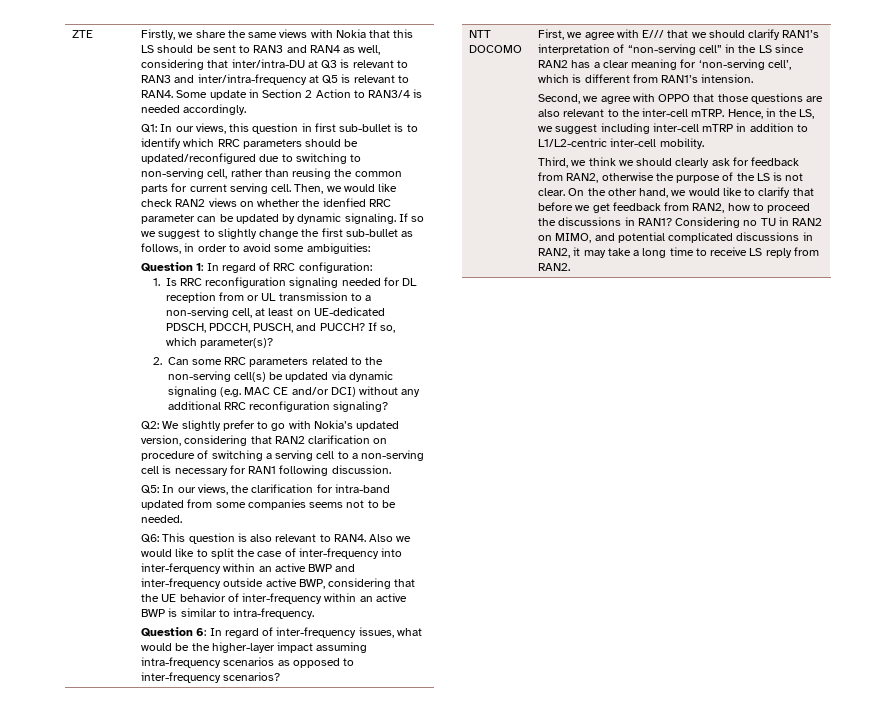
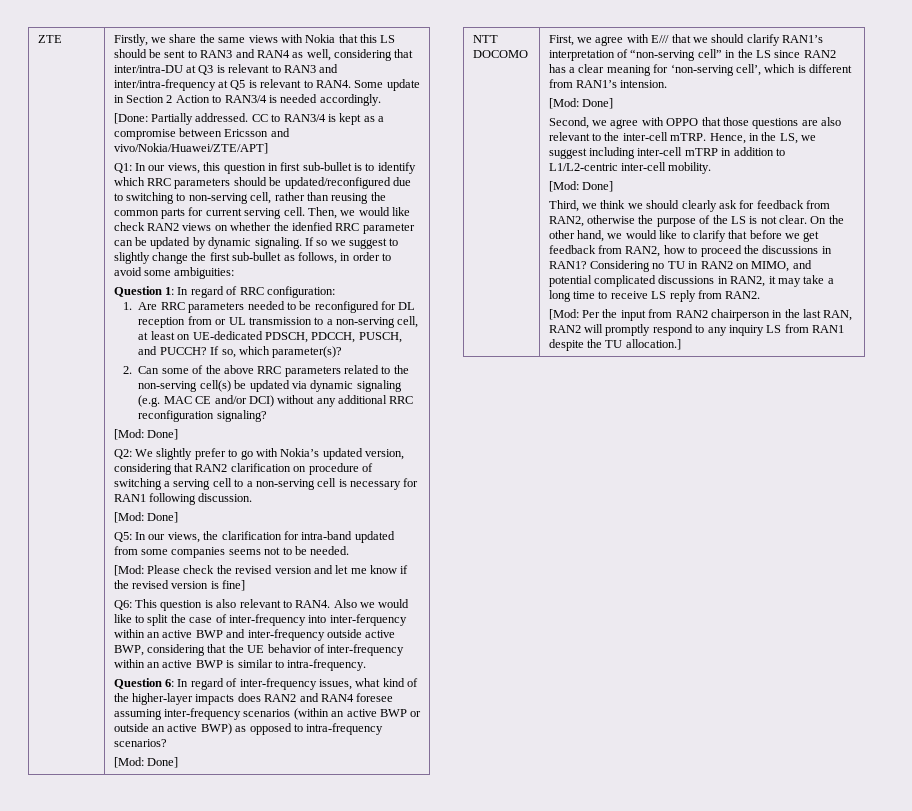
(247, 109) none -> [113,113,385,125] [113,128,290,140] [113,143,268,154] // [Done: Partially addressed. CC to RAN3/4 is kept as a compromise between Ericsson and vivo/Nokia/Huawei/ZTE/APT]
[165,277,381,288] Is RRC reconfiguration signaling needed -> [138,301,379,313] Are RRC parameters needed to be reconfigured
(222, 362) none -> [192,365,254,374] of the above
(389, 406) none -> [113,429,179,440] // [Mod: Done]
(391, 469) none -> [113,512,179,523] // [Mod: Done]
(183, 519) none -> [113,565,409,576] [113,580,246,591] // [Mod: Please check the revised version and let me know if the revised version is fine]
[141,642,368,653] [141,657,275,668] would be the higher-layer impact assuming intra-frequency scenarios -> [382,678,419,687] [113,693,394,705] [113,708,422,720] [113,723,232,735] kind of the higher-layer impacts does RAN2 and RAN4 foresee assuming inter-frequency scenarios (within an active BWP or outside an active BWP)
[141,672,222,683] inter-frequency -> [306,723,384,735] intra-frequency
(281, 676) none -> [113,757,179,768] // [Mod: Done]
(754, 78) none -> [548,98,614,109] // [Mod: Done]
(704, 143) none -> [548,181,614,192] // [Mod: Done]
(571, 267) none -> [548,309,853,321] [548,324,845,336] [548,339,681,351] // [Mod: Per the input from RAN2 chairperson in the last RAN, RAN2 will promptly respond to any inquiry LS from RAN1 despite the TU allocation.]

